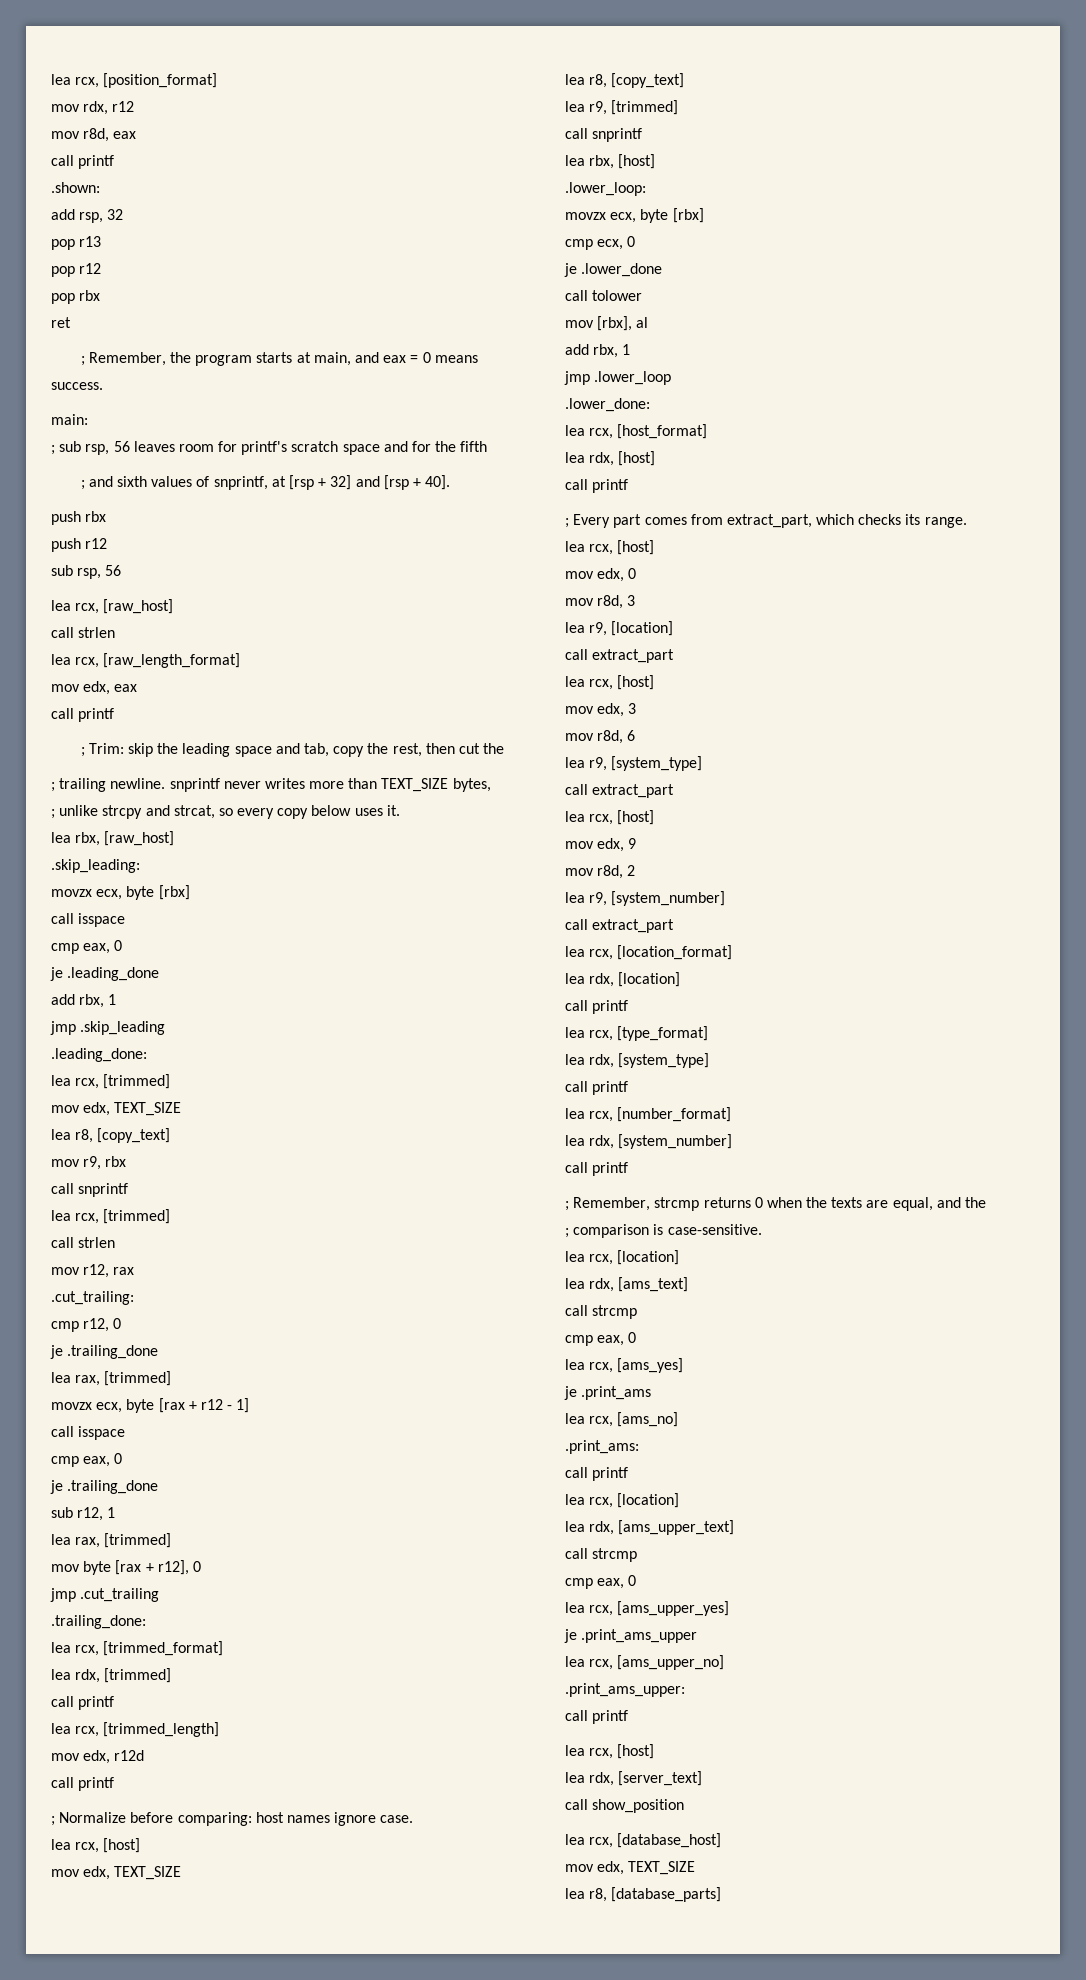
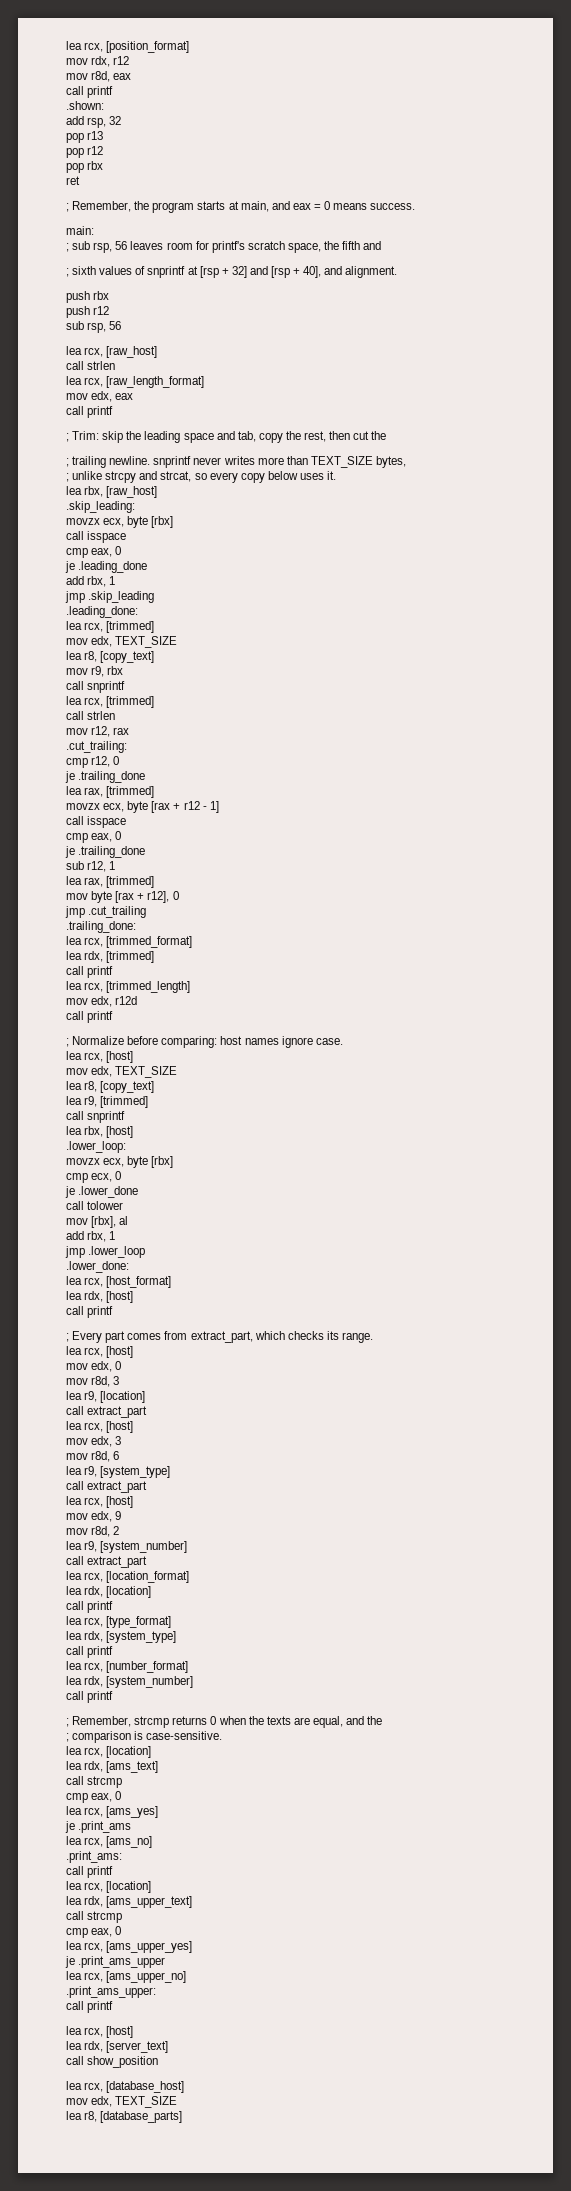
[342,441,432,455] space and for -> [287,243,321,253] space,
[80,476,113,490] // ; and -> [363,241,382,250] [66,268,69,277] and // ;
[213,476,268,490] snprintf, -> [147,266,186,278] snprintf
[425,475,451,490] 40]. -> [303,266,398,278] 40], and alignment.

